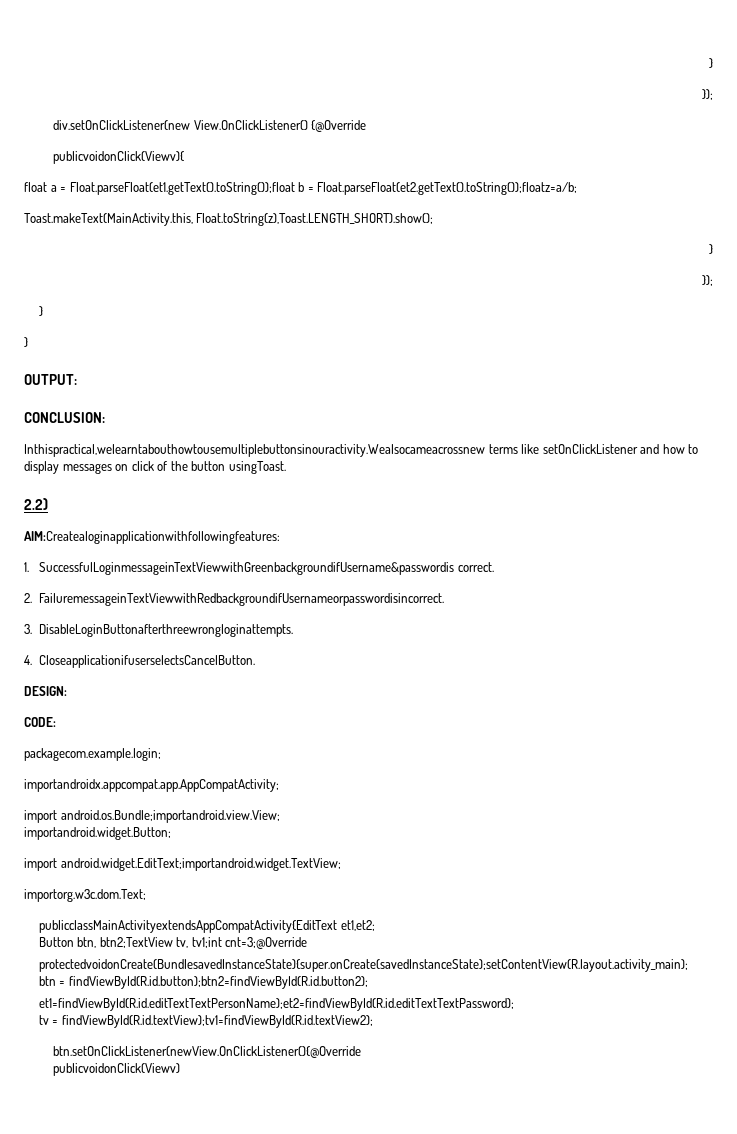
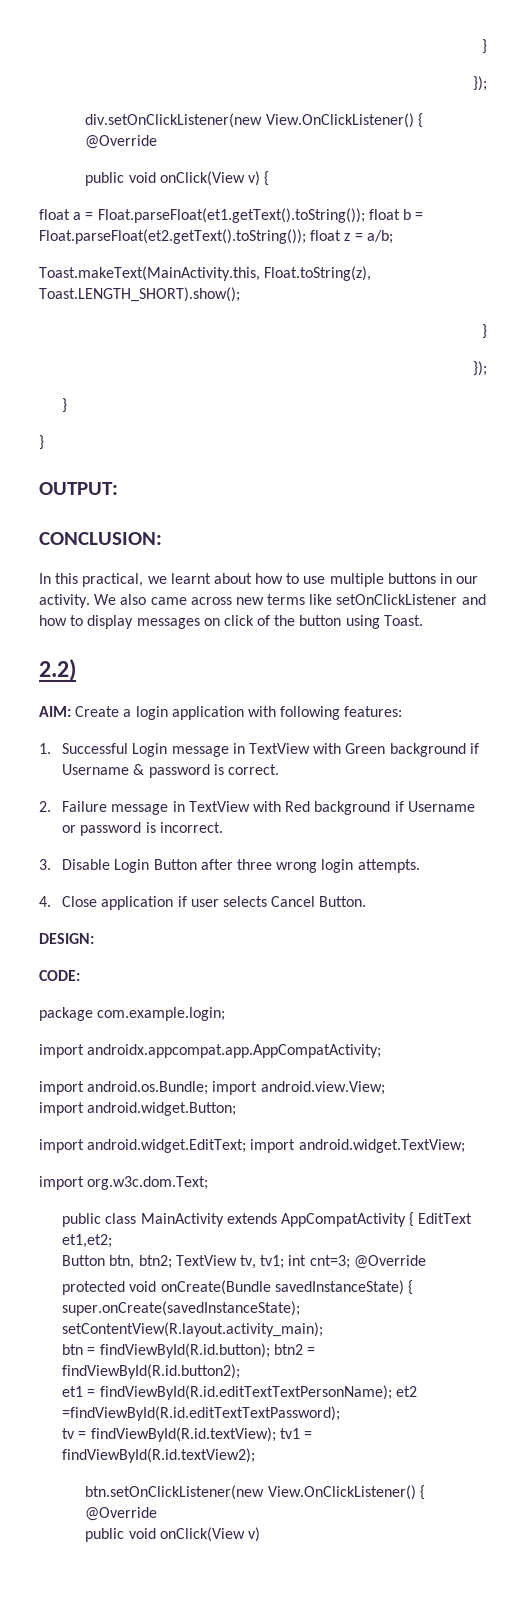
[311,120,367,132] [53,151,185,164] [24,182,578,195] {@Override // publicvoidonClick(Viewv){ // float a = Float.parseFloat(et1.getText().toString());float b = Float.parseFloat(et2.getText().toString());floatz=a/b; -> [417,113,423,128] [85,135,158,149] [85,171,270,186] [39,208,424,223] [39,229,393,244] { @Override // public void onClick(View v) { // float a = Float.parseFloat(et1.getText().toString()); float b = Float.parseFloat(et2.getText().toString()); float z = a/b;
[196,213,434,226] Float.toString(z),Toast.LENGTH_SHORT).show(); -> [264,266,372,281] [39,287,240,302] Float.toString(z), Toast.LENGTH_SHORT).show();
[24,444,485,457] Inthispractical,welearntabouthowtousemultiplebuttonsinouractivity.Wealsocameacrossnew -> [39,573,479,587] [39,594,264,608] In this practical, we learnt about how to use multiple buttons in our activity. We also came across new
[228,461,286,474] usingToast. -> [345,615,423,629] using Toast.
[24,531,280,544] [24,562,494,575] [24,593,445,606] [24,624,293,637] [24,655,255,668] AIM:Createaloginapplicationwithfollowingfeatures: // 1. SuccessfulLoginmessageinTextViewwithGreenbackgroundifUsername&passwordis correct. // 2. FailuremessageinTextViewwithRedbackgroundifUsernameorpasswordisincorrect. // 3. DisableLoginButtonafterthreewrongloginattempts. // 4. CloseapplicationifuserselectsCancelButton. -> [39,706,403,720] [39,743,479,757] [62,764,279,778] [39,801,475,815] [62,822,223,836] [39,859,420,873] [39,896,367,910] AIM: Create a login application with following features: // 1. Successful Login message in TextView with Green background if Username & password is correct. // 2. Failure message in TextView with Red background if Username or password is incorrect. // 3. Disable Login Button after three wrong login attempts. // 4. Close application if user selects Cancel Button.
[24,748,161,761] [24,779,279,792] [24,810,280,823] [24,827,171,840] [24,858,341,871] [24,889,146,902] [38,920,375,933] [38,937,308,949] [38,959,688,972] [38,976,368,989] [38,998,515,1011] [38,1015,373,1028] [53,1046,362,1058] [53,1063,181,1076] packagecom.example.login; // importandroidx.appcompat.app.AppCompatActivity; // import android.os.Bundle;importandroid.view.View; // importandroid.widget.Button; // import android.widget.EditText;importandroid.widget.TextView; // importorg.w3c.dom.Text; // publicclassMainActivityextendsAppCompatActivity{EditText et1,et2; // Button btn, btn2;TextView tv, tv1;int cnt=3;@Override // protectedvoidonCreate(BundlesavedInstanceState){super.onCreate(savedInstanceState);setContentView(R.layout.activity_main); // btn = findViewById(R.id.button);btn2=findViewById(R.id.button2); // et1=findViewById(R.id.editTextTextPersonName);et2=findViewById(R.id.editTextTextPassword); // tv = findViewById(R.id.textView);tv1=findViewById(R.id.textView2); // btn.setOnClickListener(newView.OnClickListener(){@Override // publicvoidonClick(Viewv) -> [39,1007,226,1021] [39,1044,382,1058] [39,1081,385,1095] [39,1102,237,1116] [39,1139,465,1153] [39,1176,209,1190] [62,1212,473,1227] [62,1234,113,1248] [62,1255,426,1269] [62,1280,413,1295] [62,1301,301,1316] [62,1322,324,1337] [62,1343,315,1358] [62,1364,241,1379] [62,1385,417,1400] [62,1406,341,1421] [62,1427,312,1442] [62,1448,256,1463] [85,1485,425,1500] [85,1507,158,1521] [85,1527,260,1542] package com.example.login; // import androidx.appcompat.app.AppCompatActivity; // import android.os.Bundle; import android.view.View; // import android.widget.Button; // import android.widget.EditText; import android.widget.TextView; // import org.w3c.dom.Text; // public class MainActivity extends AppCompatActivity { EditText et1,et2; // Button btn, btn2; TextView tv, tv1; int cnt=3; @Override // protected void onCreate(Bundle savedInstanceState) { super.onCreate(savedInstanceState); setContentView(R.layout.activity_main); // btn = findViewById(R.id.button); btn2 = findViewById(R.id.button2); // et1 = findViewById(R.id.editTextTextPersonName); et2 =findViewById(R.id.editTextTextPassword); // tv = findViewById(R.id.textView); tv1 = findViewById(R.id.textView2); // btn.setOnClickListener(new View.OnClickListener() { @Override // public void onClick(View v)

